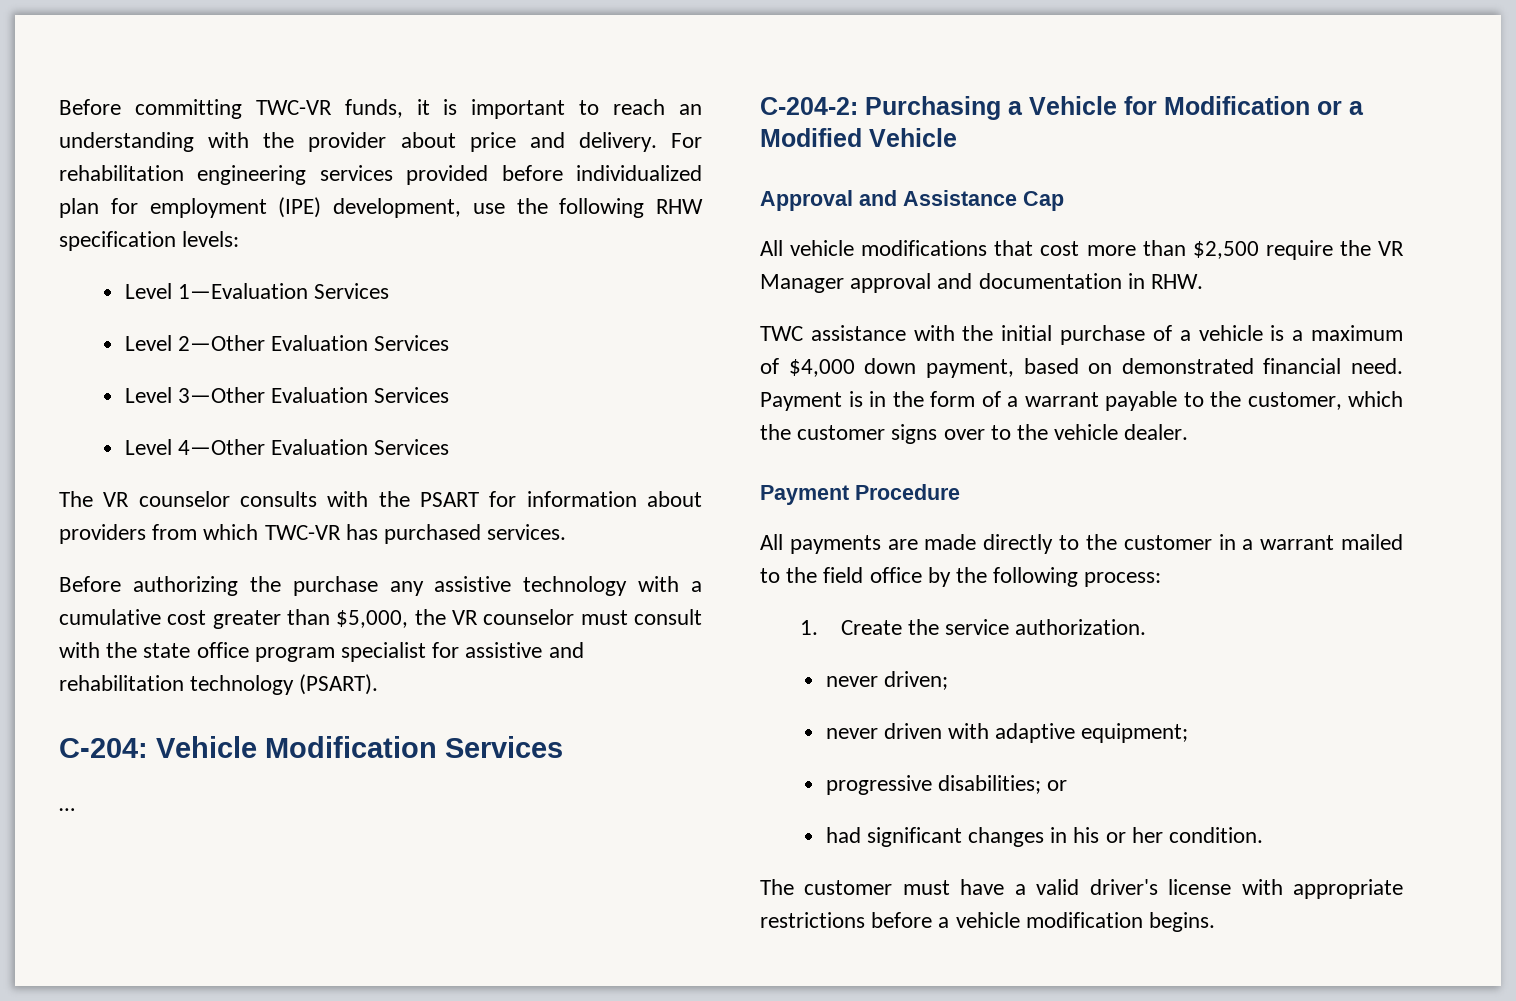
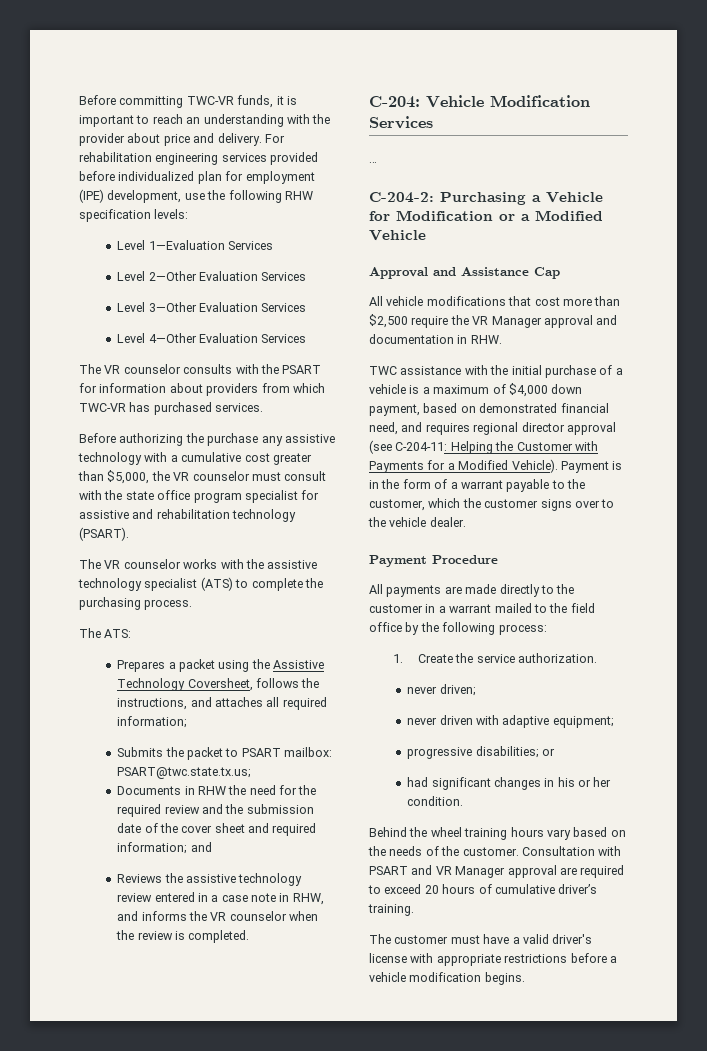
(379, 684) none -> [79,559,318,569] [78,577,323,591] [79,597,193,610] [79,628,132,638] [117,659,325,672] [117,678,320,691] [117,697,327,710] [117,716,188,728] [117,747,333,760] [117,767,252,779] [117,785,317,795] [117,804,314,817] [117,823,317,836] [117,842,212,854] [117,873,303,886] [117,892,324,905] [117,911,319,921] [116,930,250,943] // The VR counselor works with the assistive technology specialist (ATS) to complete the purchasing process. // The ATS: // Prepares a packet using the Assistive Technology Coversheet, follows the instructions, and attaches all required information; // Submits the packet to PSART mailbox: PSART@twc.state.tx.us; // Documents in RHW the need for the required review and the submission date of the cover sheet and required information; and // Reviews the assistive technology review entered in a case note in RHW, and informs the VR counselor when the review is completed.
[1351,358,1403,374] need. -> [369,422,616,435] [369,440,598,454] [369,459,558,473] need, and requires regional director approval (see C-204-11: Helping the Customer with Payments for a Modified Vehicle).
(1264, 835) none -> [369,827,626,840] [368,846,622,856] [369,865,625,878] [368,884,598,894] [368,904,414,916] // Behind the wheel training hours vary based on the needs of the customer. Consultation with PSART and VR Manager approval are required to exceed 20 hours of cumulative driver’s training.

